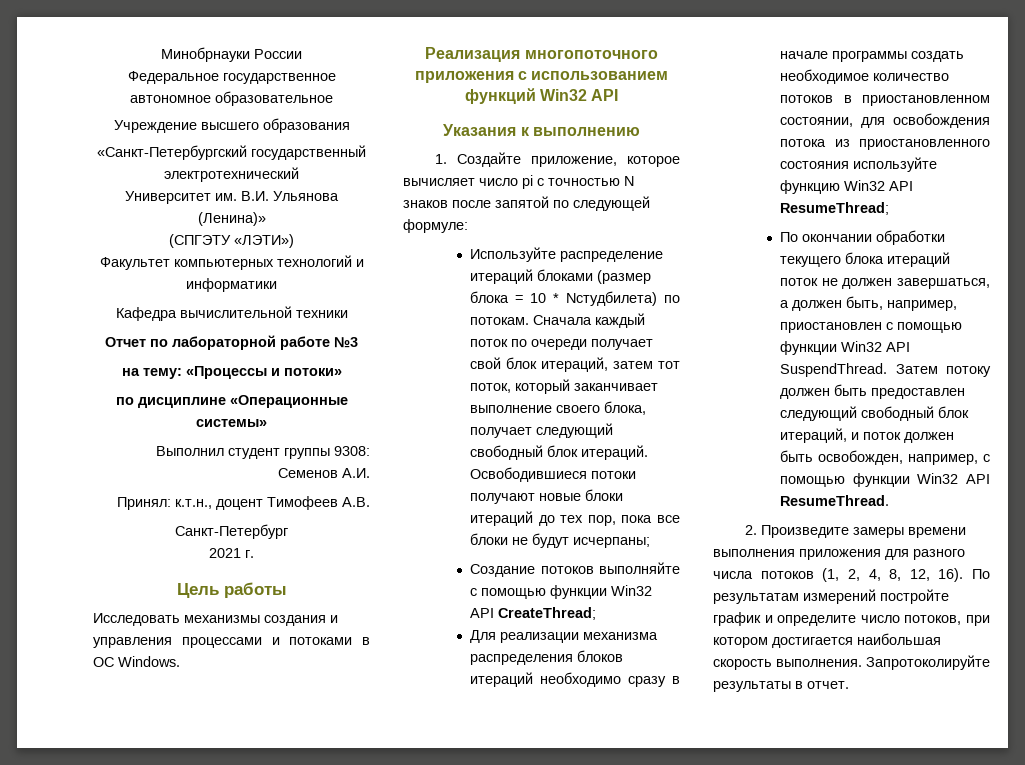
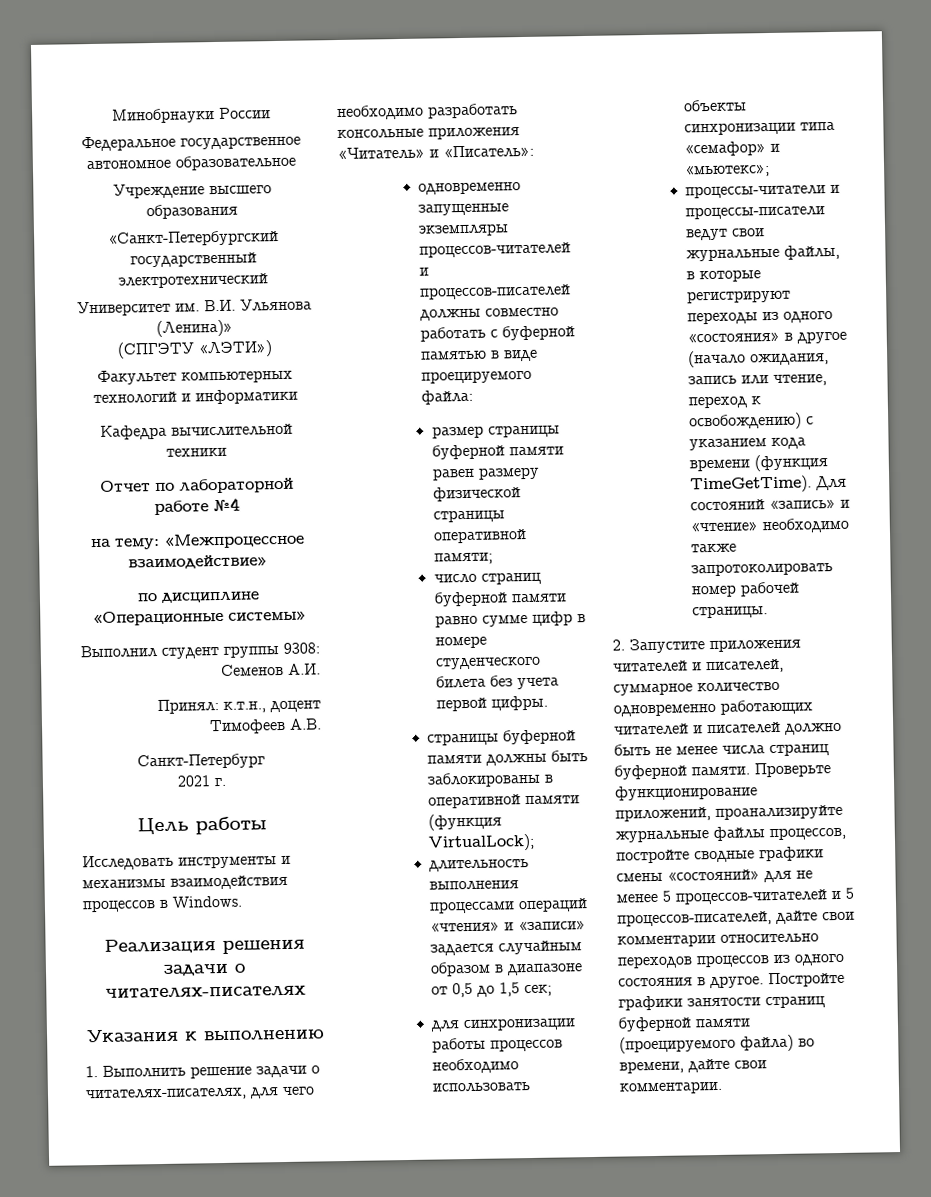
[334,337,358,348] №3 -> [213,497,240,513] №4
[185,366,342,379] «Процессы и потоки» -> [163,532,305,549] [128,554,268,570] «Межпроцессное взаимодействие»
[184,615,338,626] [93,637,370,648] [93,656,180,667] [425,47,658,62] [414,71,669,83] [464,88,619,104] [443,124,640,136] [435,152,680,167] [403,175,634,189] [403,196,650,211] [403,219,468,233] [470,247,664,262] [470,269,652,284] [470,291,680,306] [470,313,646,328] [470,339,654,350] [470,357,680,372] [470,379,659,394] [470,401,647,415] [470,423,614,438] [470,445,649,460] [470,467,637,482] [470,489,624,504] [470,511,680,526] [470,533,651,548] [470,562,680,577] [470,585,653,599] [470,607,597,620] [470,630,659,643] [470,650,624,665] [470,672,680,687] [780,51,965,62] [780,69,950,84] [780,95,990,106] [780,113,990,128] [780,139,990,150] [780,157,938,172] [780,180,914,194] [780,202,890,215] [780,230,946,245] [780,252,951,267] [780,278,990,289] [780,296,958,311] [780,322,963,333] [780,341,911,355] [780,363,991,377] [780,384,966,399] [780,406,970,421] [780,428,955,443] [780,450,990,465] [780,473,990,487] [780,495,890,506] [745,525,967,538] [713,549,965,560] [713,568,990,582] [713,589,949,604] [713,612,990,626] [713,633,941,648] [713,655,990,670] [713,681,849,692] механизмы создания и управления процессами и потоками в ОС Windows. // Реализация многопоточного приложения с использованием функций Win32 API // Указания к выполнению // 1. Создайте приложение, которое вычисляет число pi с точностью N знаков после запятой по следующей формуле: // Используйте распределение итераций блоками (размер блока = 10 * Nстудбилета) по потокам. Сначала каждый поток по очереди получает свой блок итераций, затем тот поток, который заканчивает выполнение своего блока, получает следующий свободный блок итераций. Освободившиеся потоки получают новые блоки итераций до тех пор, пока все блоки не будут исчерпаны; // Создание потоков выполняйте с помощью функции Win32 API CreateThread; // Для реализации механизма распределения блоков итераций необходимо сразу в начале программы создать необходимое количество потоков в приостановленном состоянии, для освобождения потока из приостановленного состояния используйте функцию Win32 API ResumeThread; // По окончании обработки текущего блока итераций поток не должен завершаться, а должен быть, например, приостановлен с помощью функции Win32 API SuspendThread. Затем потоку должен быть предоставлен следующий свободный блок итераций, и поток должен быть освобожден, например, с помощью функции Win32 API ResumeThread. // 2. Произведите замеры времени выполнения приложения для разного числа потоков (1, 2, 4, 8, 12, 16). По результатам измерений постройте график и определите число потоков, при котором достигается наибольшая скорость выполнения. Запротоколируйте результаты в отчет. -> [178,855,291,869] [82,874,288,890] [82,895,242,913] [103,938,305,955] [163,963,246,976] [104,985,306,999] [86,1028,325,1043] [85,1064,320,1079] [85,1086,315,1102] [336,103,518,121] [337,126,520,140] [337,144,534,161] [418,181,522,195] [418,203,510,216] [418,223,510,237] [419,242,572,258] [419,267,430,276] [419,284,572,300] [420,307,560,321] [420,325,576,342] [420,349,539,362] [421,369,533,384] [421,389,474,405] [431,424,560,439] [431,444,564,460] [431,466,540,481] [432,486,521,502] [432,509,505,523] [432,529,527,544] [433,552,493,565] [433,571,541,585] [433,591,567,607] [434,611,586,628] [434,635,487,649] [434,656,541,670] [435,675,559,690] [435,695,548,712] [427,729,577,746] [427,750,589,766] [427,771,554,788] [428,794,581,809] [428,813,503,831] [428,833,536,852] [429,858,530,872] [429,880,520,891] [429,898,589,914] [430,920,587,932] [430,940,583,956] [430,961,584,977] [431,982,553,998] [431,1017,577,1032] [432,1037,564,1053] [432,1058,520,1074] [432,1082,532,1093] [683,99,748,112] [684,121,836,136] [684,141,781,157] [684,164,771,178] [685,184,841,199] [685,205,826,220] [686,228,766,241] [686,244,841,262] [686,269,762,283] [687,289,792,304] [687,310,834,325] [687,330,848,344] [688,350,830,368] [688,374,828,386] [688,395,762,409] [689,412,815,431] [689,437,807,451] [689,454,829,472] [690,475,848,494] [690,498,851,511] [690,517,850,534] [691,543,738,553] [691,562,834,577] [691,581,800,598] [692,605,769,619] [612,638,801,654] [613,658,784,674] [613,681,780,696] [613,699,813,717] [614,721,842,736] [614,743,829,757] [614,762,831,780] [615,784,758,801] [615,804,843,822] [615,826,846,843] [616,846,824,864] [616,869,813,883] [616,887,854,905] [617,910,855,927] [617,933,819,948] [617,953,844,969] [618,971,845,989] [618,995,825,1011] [618,1016,750,1032] [619,1034,815,1054] [619,1058,767,1074] [619,1080,723,1095] инструменты и механизмы взаимодействия процессов в Windows. // Реализация решения задачи о читателях-писателях // Указания к выполнению // 1. Выполнить решение задачи о читателях-писателях, для чего необходимо разработать консольные приложения «Читатель» и «Писатель»: // одновременно запущенные экземпляры процессов-читателей и процессов-писателей должны совместно работать с буферной памятью в виде проецируемого файла: // размер страницы буферной памяти равен размеру физической страницы оперативной памяти; // число страниц буферной памяти равно сумме цифр в номере студенческого билета без учета первой цифры. // страницы буферной памяти должны быть заблокированы в оперативной памяти (функция VirtualLock); // длительность выполнения процессами операций «чтения» и «записи» задается случайным образом в диапазоне от 0,5 до 1,5 сек; // для синхронизации работы процессов необходимо использовать объекты синхронизации типа «семафор» и «мьютекс»; // процессы-читатели и процессы-писатели ведут свои журнальные файлы, в которые регистрируют переходы из одного «состояния» в другое (начало ожидания, запись или чтение, переход к освобождению) с указанием кода времени (функция TimeGetTime). Для состояний «запись» и «чтение» необходимо также запротоколировать номер рабочей страницы. // 2. Запустите приложения читателей и писателей, суммарное количество одновременно работающих читателей и писателей должно быть не менее числа страниц буферной памяти. Проверьте функционирование приложений, проанализируйте журнальные файлы процессов, постройте сводные графики смены «состояний» для не менее 5 процессов-читателей и 5 процессов-писателей, дайте свои комментарии относительно переходов процессов из одного состояния в другое. Постройте графики занятости страниц буферной памяти (проецируемого файла) во времени, дайте свои комментарии.

